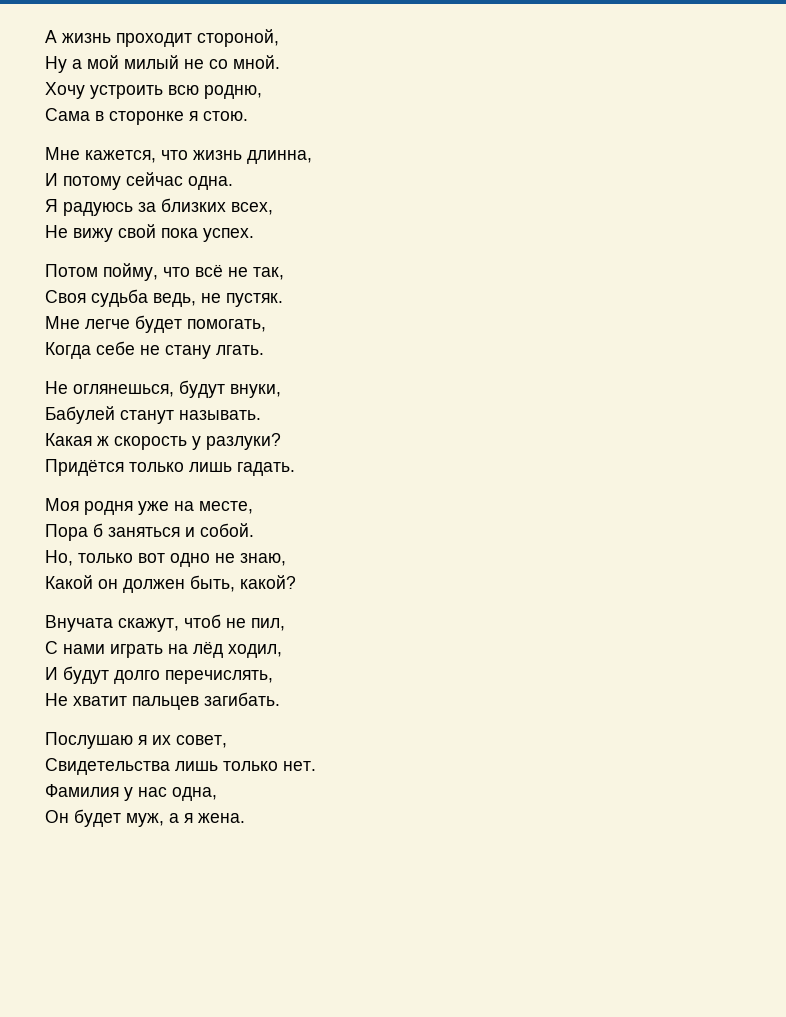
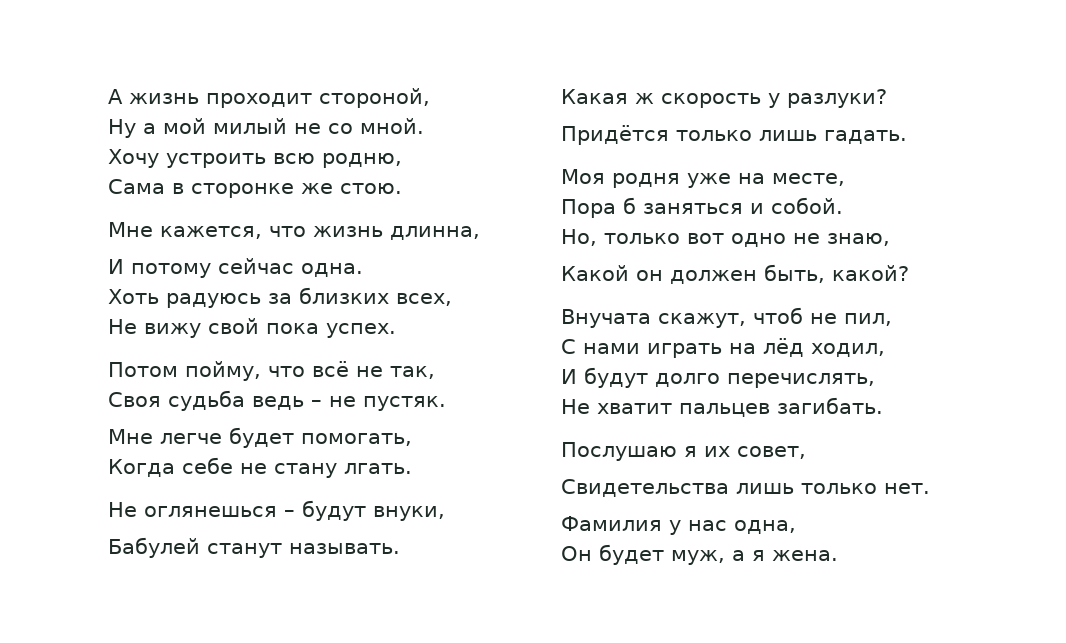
[189,111,198,121] я -> [301,183,333,194] же
[45,199,58,212] Я -> [108,289,159,304] Хоть
[153,293,196,307] ведь, -> [252,396,322,410] ведь –
[73,384,174,397] оглянешься, -> [144,506,295,517] оглянешься –

